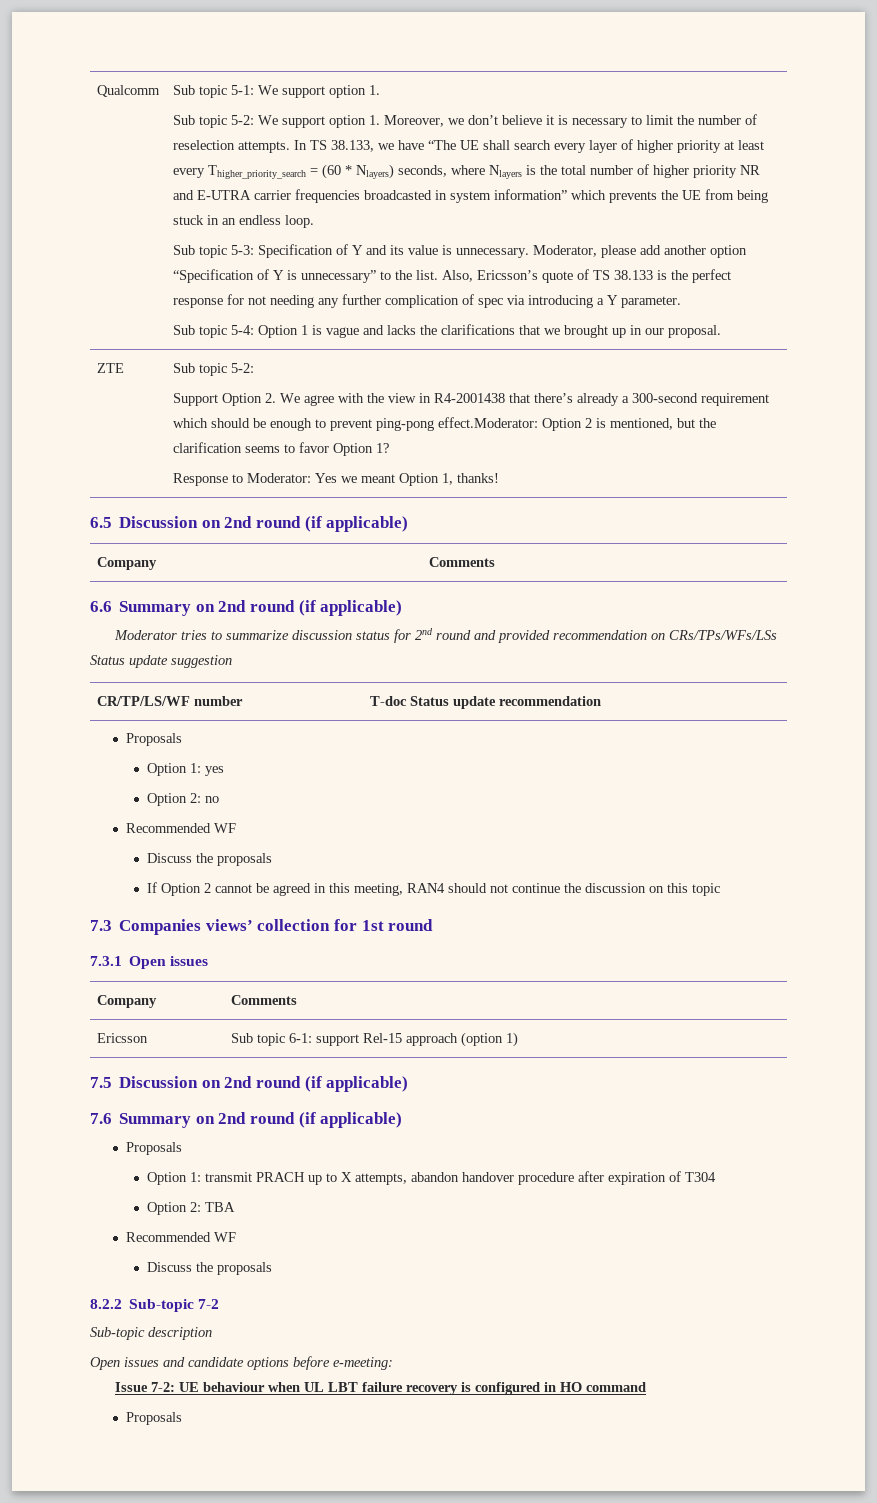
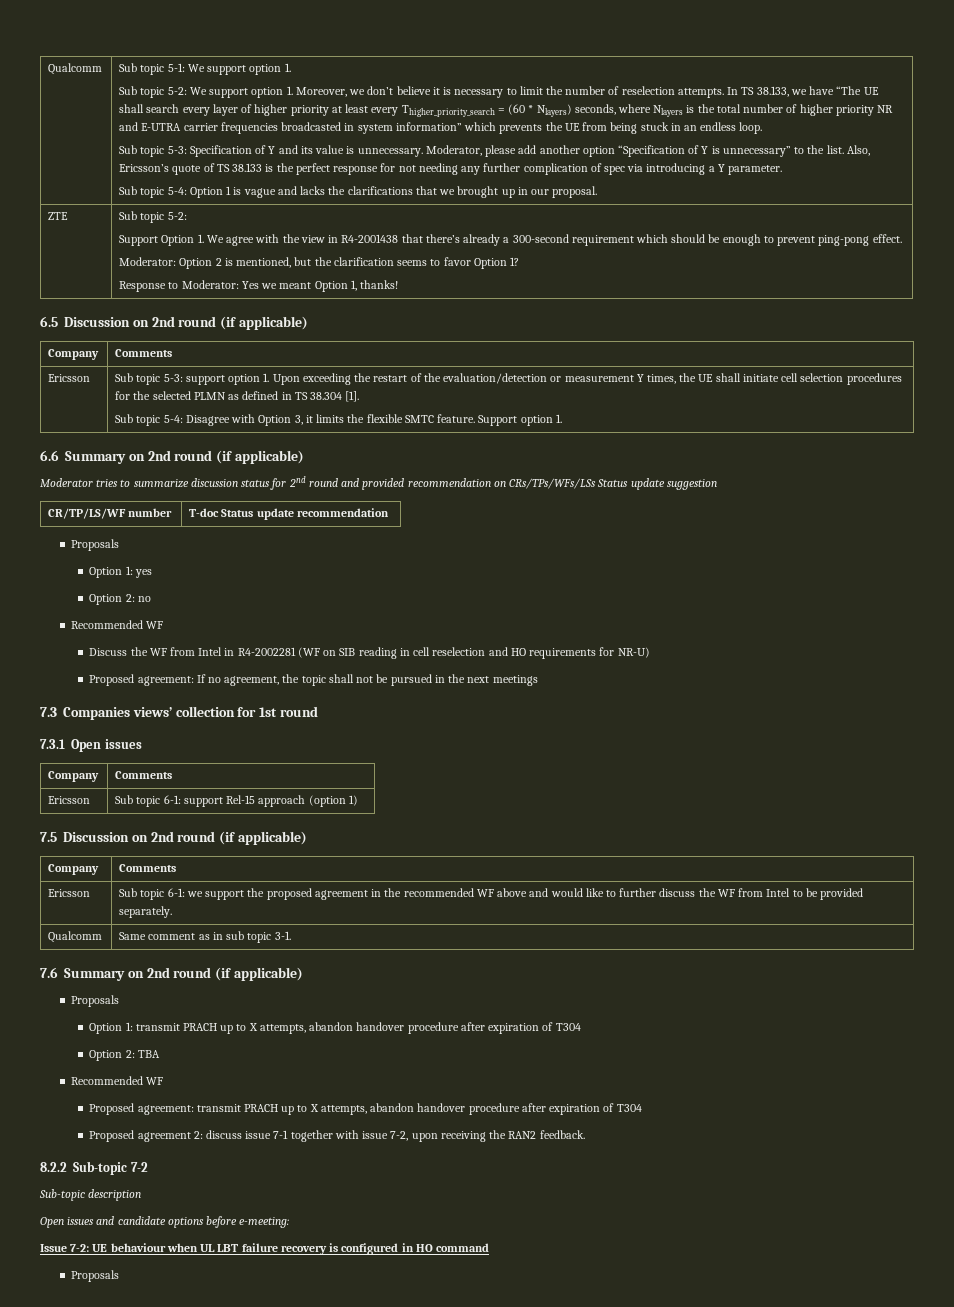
[264,393,276,403] 2. -> [197,234,204,243] 1.
[437,417,538,428] effect.Moderator: -> [872,234,902,243] [119,257,177,266] effect. // Moderator:
(495, 562) none -> [48,374,91,382] [115,373,902,385] [115,391,360,402] [115,414,562,426] // Ericsson | Sub topic 5-3: support option 1. Upon exceeding the restart of the evaluation/detection or measurement Y times, the UE shall initiate cell selection procedures for the selected PLMN as defined in TS 38.304 [1]. // Sub topic 5-4: Disagree with Option 3, it limits the flexible SMTC feature. Support option 1.
[216,853,272,866] [146,882,720,896] proposals // If Option 2 cannot be agreed in this meeting, RAN4 should not continue the discussion on this topic -> [149,647,650,659] [89,674,538,686] WF from Intel in R4-2002281 (WF on SIB reading in cell reselection and HO requirements for NR-U) // Proposed agreement: If no agreement, the topic shall not be pursued in the next meetings
(409, 1084) none -> [48,864,100,875] [119,864,177,872] [48,889,91,897] [119,888,864,900] [119,906,173,918] [48,931,103,943] [119,931,291,943] // Company | Comments // Ericsson | Sub topic 6-1: we support the proposed agreement in the recommended WF above and would like to further discuss the WF from Intel to be provided separately. // Qualcomm | Same comment as in sub topic 3-1.
[146,1262,272,1275] Discuss the proposals -> [89,1103,642,1115] [89,1130,585,1142] Proposed agreement: transmit PRACH up to X attempts, abandon handover procedure after expiration of T304 // Proposed agreement 2: discuss issue 7-1 together with issue 7-2, upon receiving the RAN2 feedback.

